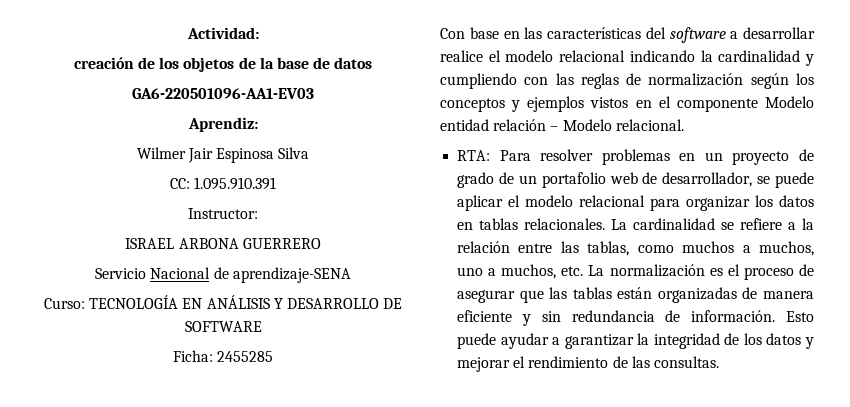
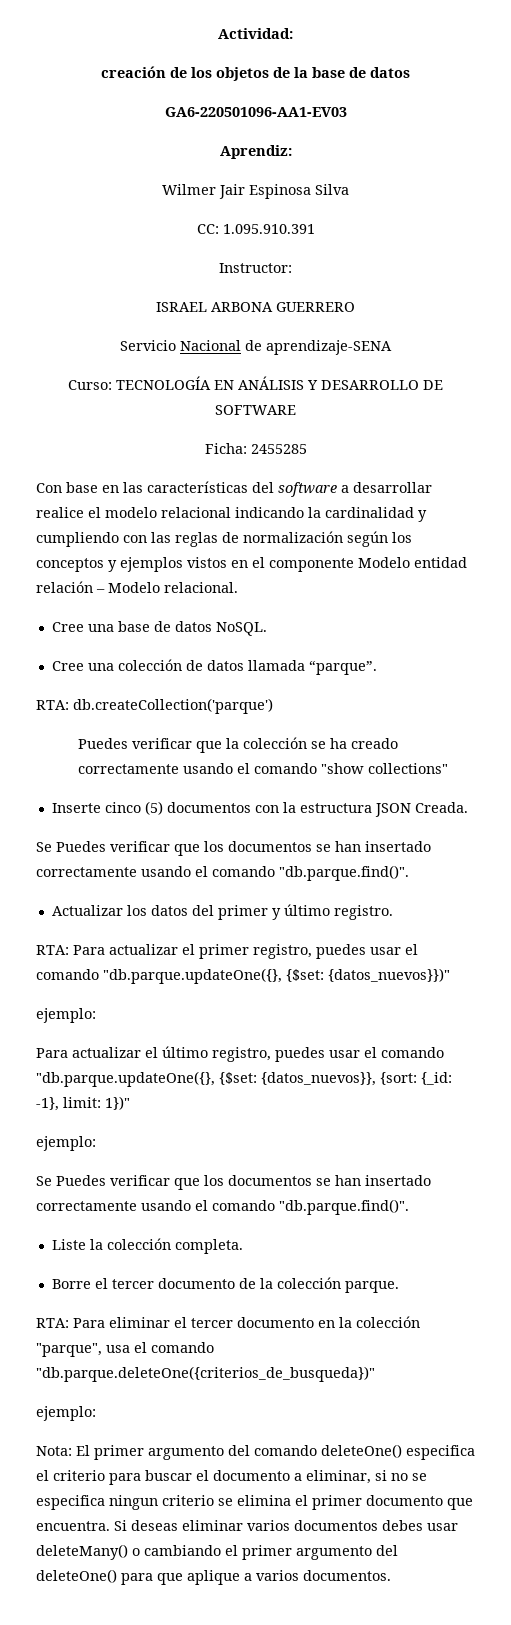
[457,149,814,165] [457,172,814,188] [457,195,814,211] [457,218,814,230] [457,241,814,256] [457,264,814,280] [457,287,814,303] [457,310,814,326] [457,333,814,349] [457,356,719,372] RTA: Para resolver problemas en un proyecto de grado de un portafolio web de desarrollador, se puede aplicar el modelo relacional para organizar los datos en tablas relacionales. La cardinalidad se refiere a la relación entre las tablas, como muchos a muchos, uno a muchos, etc. La normalización es el proceso de asegurar que las tablas están organizadas de manera eficiente y sin redundancia de información. Esto puede ayudar a garantizar la integridad de los datos y mejorar el rendimiento de las consultas. -> [51,621,267,636] [51,659,377,675] [36,698,273,714] [78,737,399,753] [78,763,449,774] [51,801,468,817] [36,841,431,856] [36,865,409,881] [51,904,393,920] [36,944,418,959] [36,968,450,984] [36,1008,96,1023] [36,1046,444,1062] [36,1071,452,1087] [36,1096,130,1111] [36,1136,96,1151] [36,1175,431,1190] [36,1199,409,1215] [51,1238,243,1254] [51,1277,399,1293] [36,1316,420,1328] [36,1342,214,1357] [36,1366,375,1382] [36,1406,96,1421] [36,1444,475,1460] [36,1470,427,1485] [36,1495,473,1510] [36,1520,458,1531] [36,1544,398,1560] [36,1569,391,1585] Cree una base de datos NoSQL. // Cree una colección de datos llamada “parque”. // RTA: db.createCollection('parque') // Puedes verificar que la colección se ha creado correctamente usando el comando "show collections" // Inserte cinco (5) documentos con la estructura JSON Creada. // Se Puedes verificar que los documentos se han insertado correctamente usando el comando "db.parque.find()". // Actualizar los datos del primer y último registro. // RTA: Para actualizar el primer registro, puedes usar el comando "db.parque.updateOne({}, {$set: {datos_nuevos}})" // ejemplo: // Para actualizar el último registro, puedes usar el comando "db.parque.updateOne({}, {$set: {datos_nuevos}}, {sort: {_id: -1}, limit: 1})" // ejemplo: // Se Puedes verificar que los documentos se han insertado correctamente usando el comando "db.parque.find()". // Liste la colección completa. // Borre el tercer documento de la colección parque. // RTA: Para eliminar el tercer documento en la colección "parque", usa el comando "db.parque.deleteOne({criterios_de_busqueda})" // ejemplo: // Nota: El primer argumento del comando deleteOne() especifica el criterio para buscar el documento a eliminar, si no se especifica ningun criterio se elimina el primer documento que encuentra. Si deseas eliminar varios documentos debes usar deleteMany() o cambiando el primer argumento del deleteOne() para que aplique a varios documentos.

